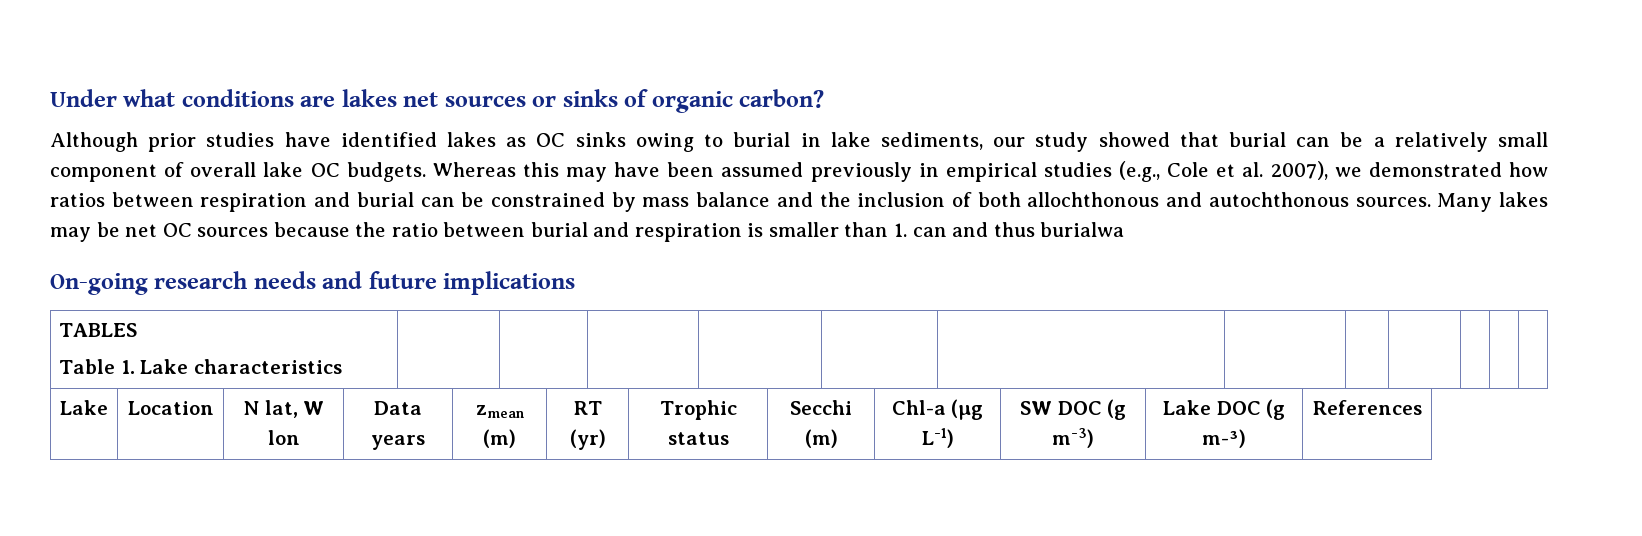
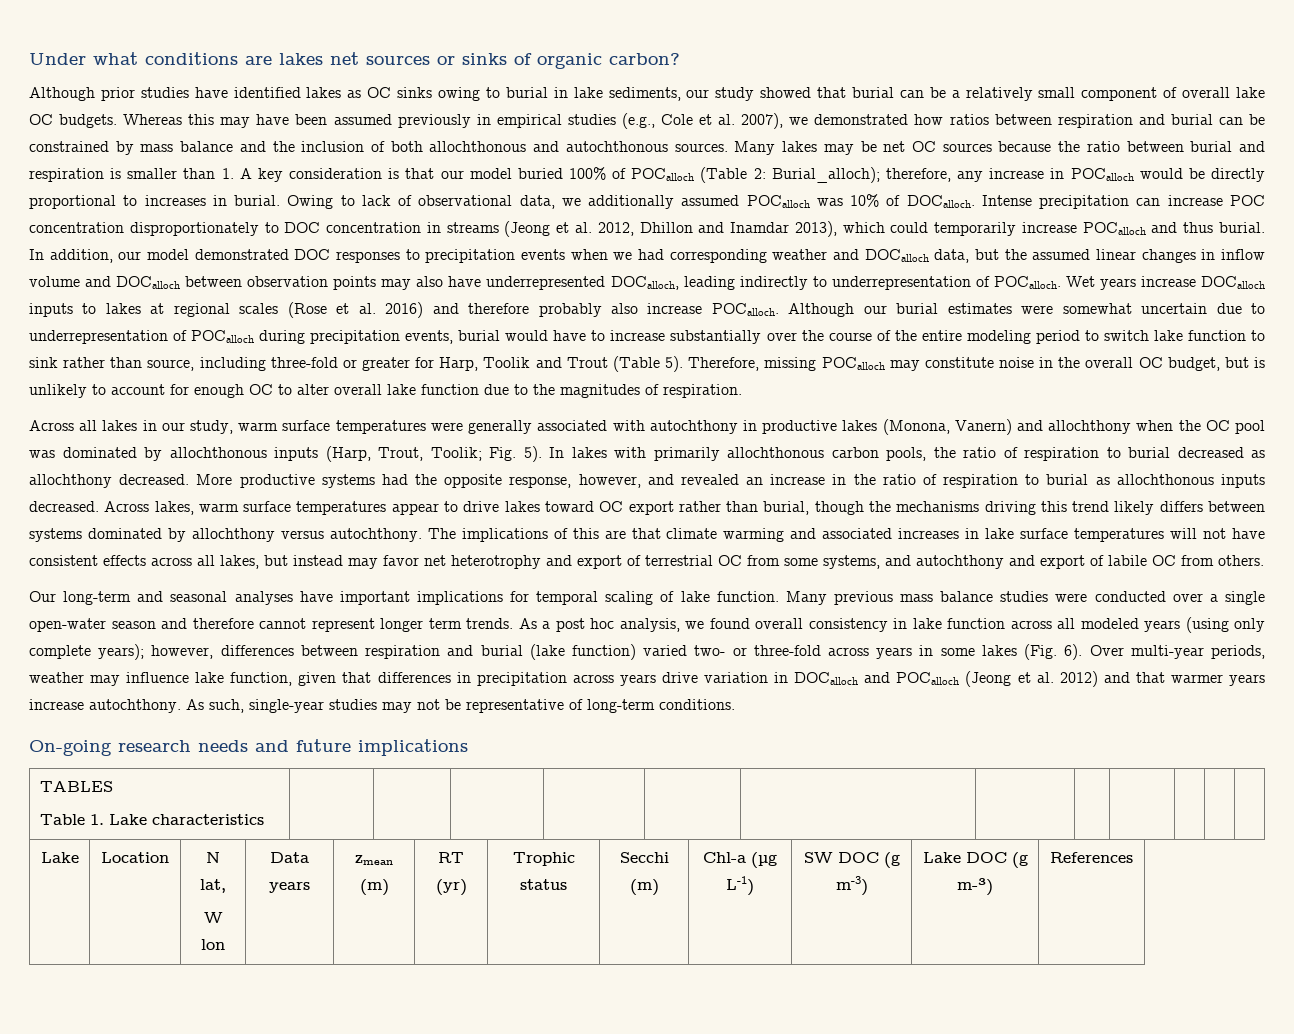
[912,222,1125,237] can and thus burialwa -> [239,167,1266,183] [29,194,1265,209] [29,221,1265,237] [29,249,1265,263] [29,276,1265,290] [29,302,1265,318] [29,330,1265,344] [29,356,1265,372] [29,384,742,398] [29,419,1265,435] [29,446,1265,462] [29,474,1265,488] [29,501,1265,515] [29,528,1265,542] [29,555,1264,569] [29,591,1266,605] [29,617,1265,633] [29,644,1265,660] [29,671,1265,687] [29,699,735,713] A key consideration is that our model buried 100% of POCalloch (Table 2: Burial_alloch); therefore, any increase in POCalloch would be directly proportional to increases in burial. Owing to lack of observational data, we additionally assumed POCalloch was 10% of DOCalloch. Intense precipitation can increase POC concentration disproportionately to DOC concentration in streams (Jeong et al. 2012, Dhillon and Inamdar 2013), which could temporarily increase POCalloch and thus burial. In addition, our model demonstrated DOC responses to precipitation events when we had corresponding weather and DOCalloch data, but the assumed linear changes in inflow volume and DOCalloch between observation points may also have underrepresented DOCalloch, leading indirectly to underrepresentation of POCalloch. Wet years increase DOCalloch inputs to lakes at regional scales (Rose et al. 2016) and therefore probably also increase POCalloch. Although our burial estimates were somewhat uncertain due to underrepresentation of POCalloch during precipitation events, burial would have to increase substantially over the course of the entire modeling period to switch lake function to sink rather than source, including three-fold or greater for Harp, Toolik and Trout (Table 5). Therefore, missing POCalloch may constitute noise in the overall OC budget, but is unlikely to account for enough OC to alter overall lake function due to the magnitudes of respiration. // Across all lakes in our study, warm surface temperatures were generally associated with autochthony in productive lakes (Monona, Vanern) and allochthony when the OC pool was dominated by allochthonous inputs (Harp, Trout, Toolik; Fig. 5). In lakes with primarily allochthonous carbon pools, the ratio of respiration to burial decreased as allochthony decreased. More productive systems had the opposite response, however, and revealed an increase in the ratio of respiration to burial as allochthonous inputs decreased. Across lakes, warm surface temperatures appear to drive lakes toward OC export rather than burial, though the mechanisms driving this trend likely differs between systems dominated by allochthony versus autochthony. The implications of this are that climate warming and associated increases in lake surface temperatures will not have consistent effects across all lakes, but instead may favor net heterotrophy and export of terrestrial OC from some systems, and autochthony and export of labile OC from others. // Our long-term and seasonal analyses have important implications for temporal scaling of lake function. Many previous mass balance studies were conducted over a single open-water season and therefore cannot represent longer term trends. As a post hoc analysis, we found overall consistency in lake function across all modeled years (using only complete years); however, differences between respiration and burial (lake function) varied two- or three-fold across years in some lakes (Fig. 6). Over multi-year periods, weather may influence lake function, given that differences in precipitation across years drive variation in DOCalloch and POCalloch (Jeong et al. 2012) and that warmer years increase autochthony. As such, single-year studies may not be representative of long-term conditions.
(298, 409) none -> (226, 886) //

